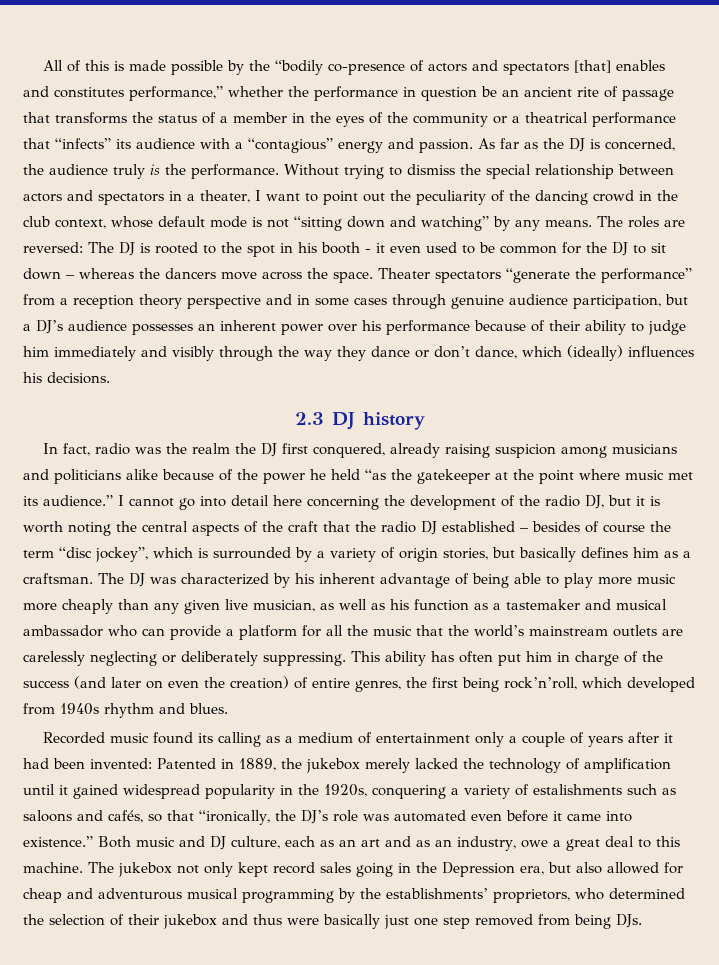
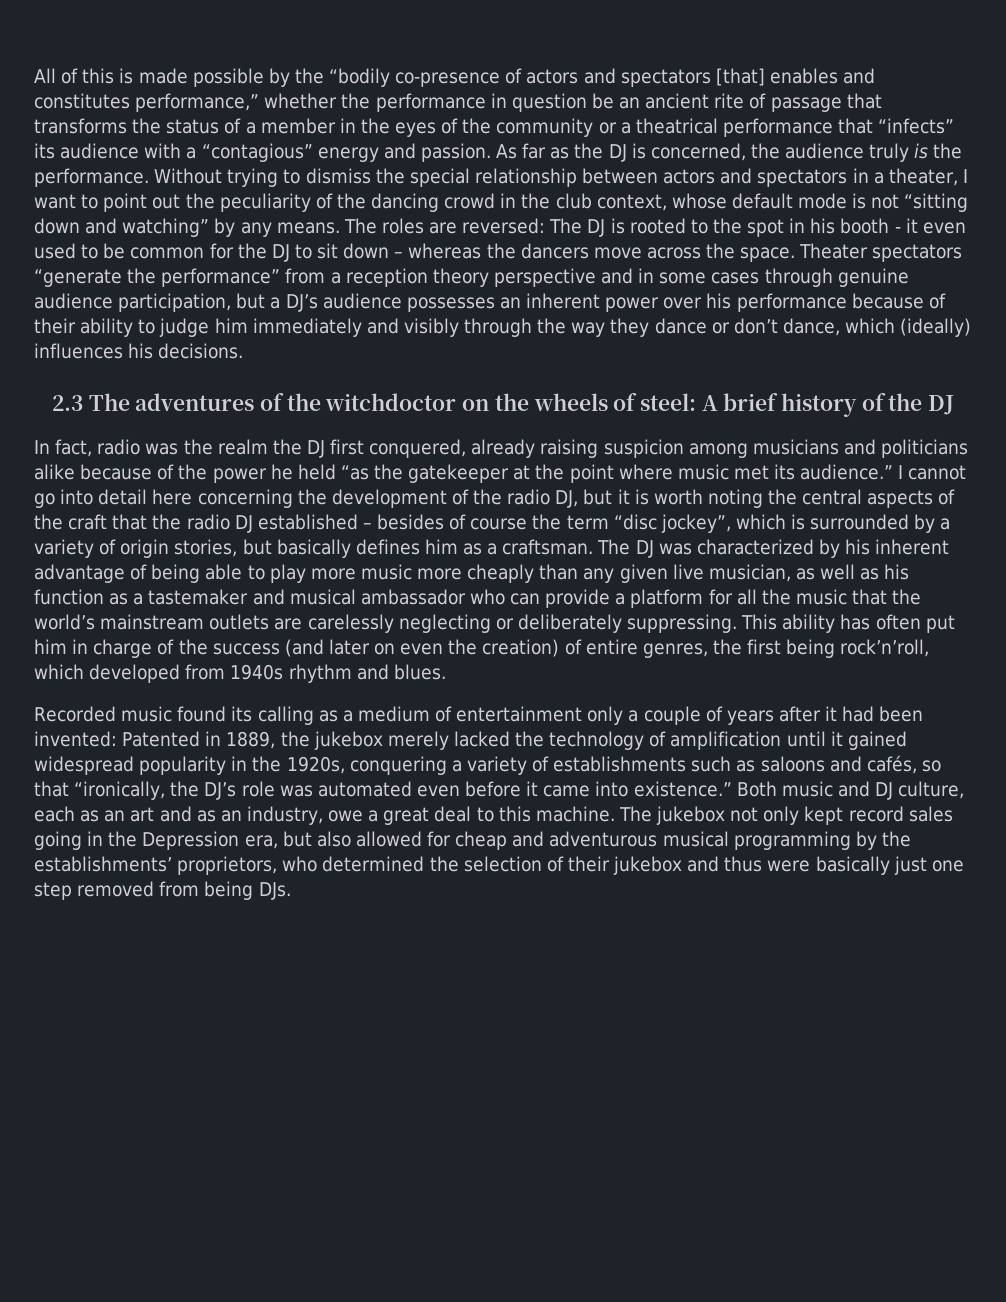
[331,412,425,430] DJ history -> [88,393,954,417] The adventures of the witchdoctor on the wheels of steel: A brief history of the DJ
[533,784,622,795] estalishments -> [553,756,687,772] establishments

